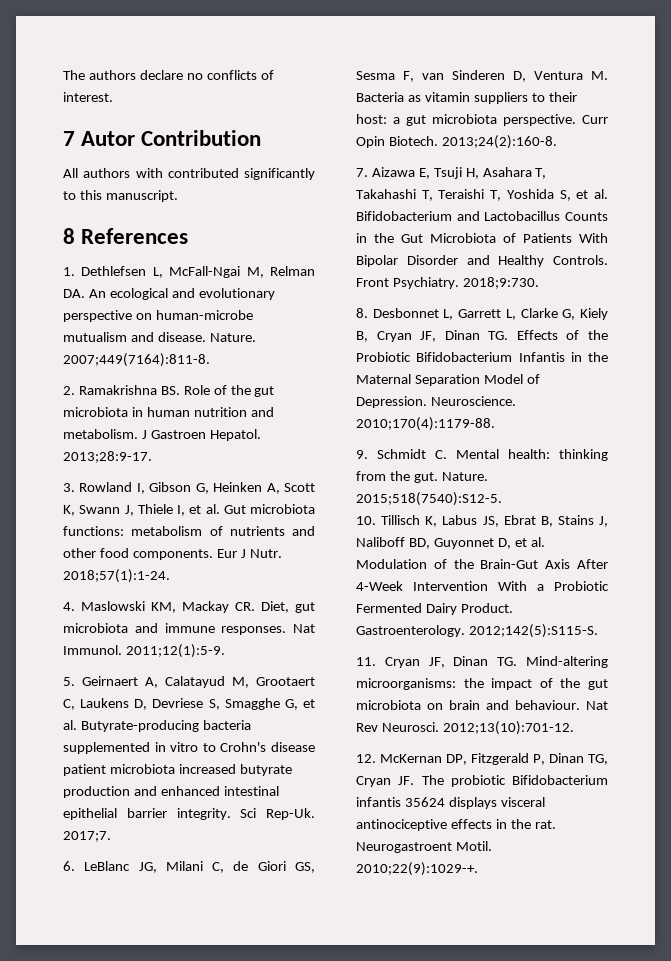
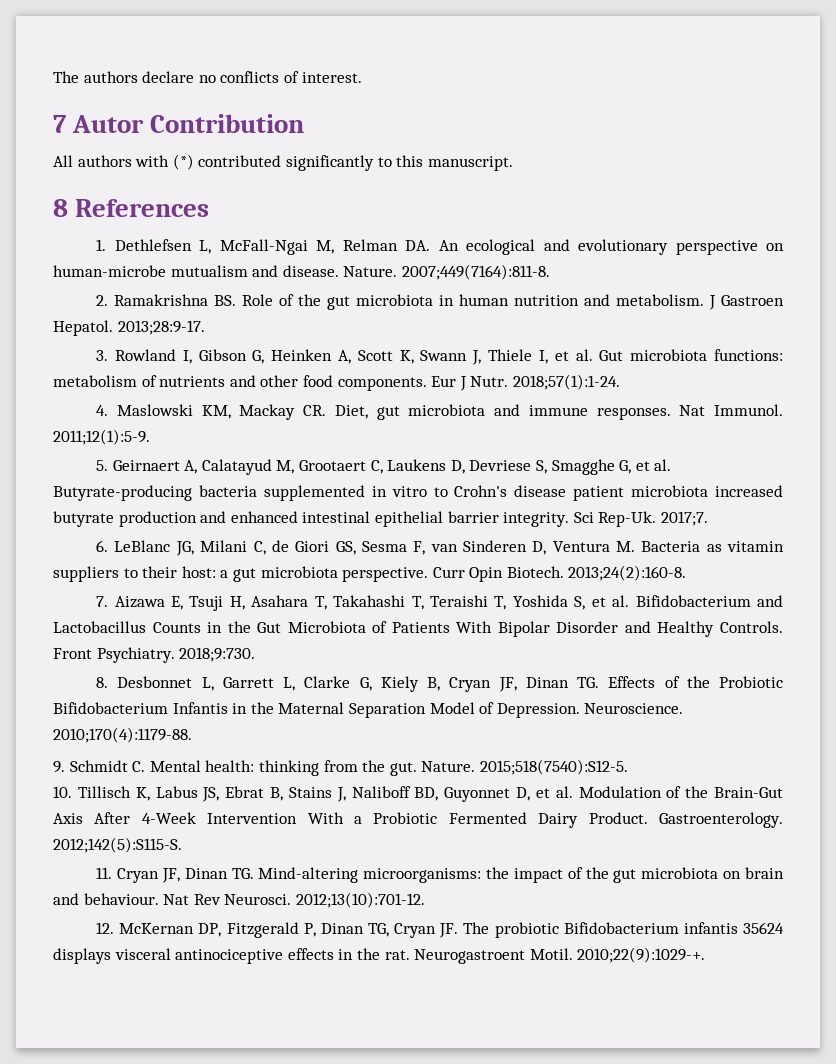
(163, 173) none -> [172,154,194,170] (*)

